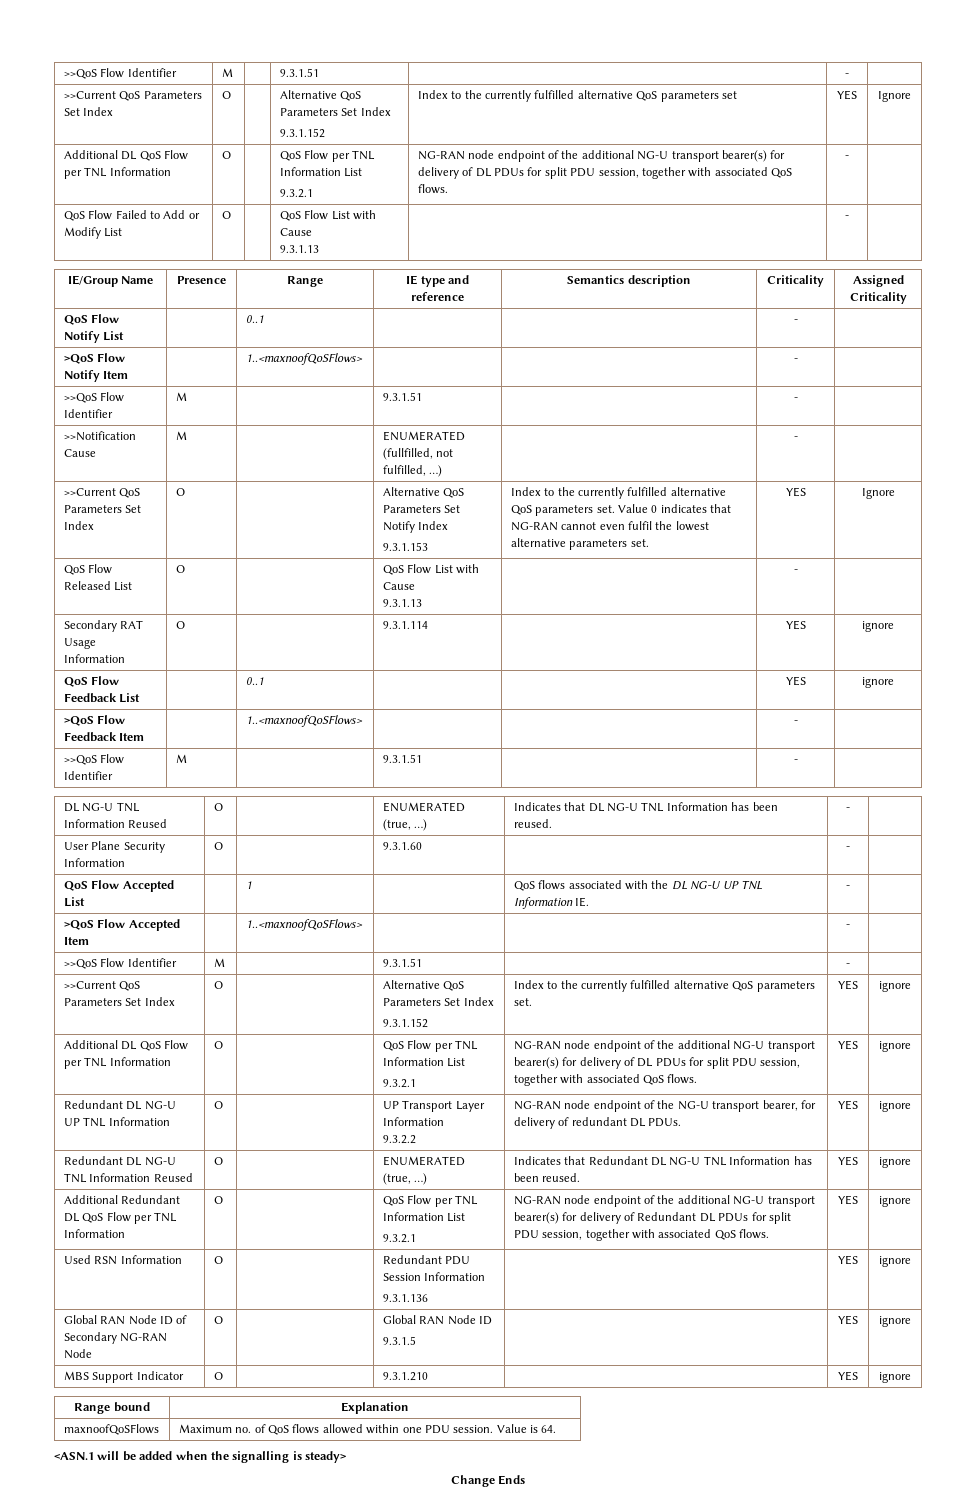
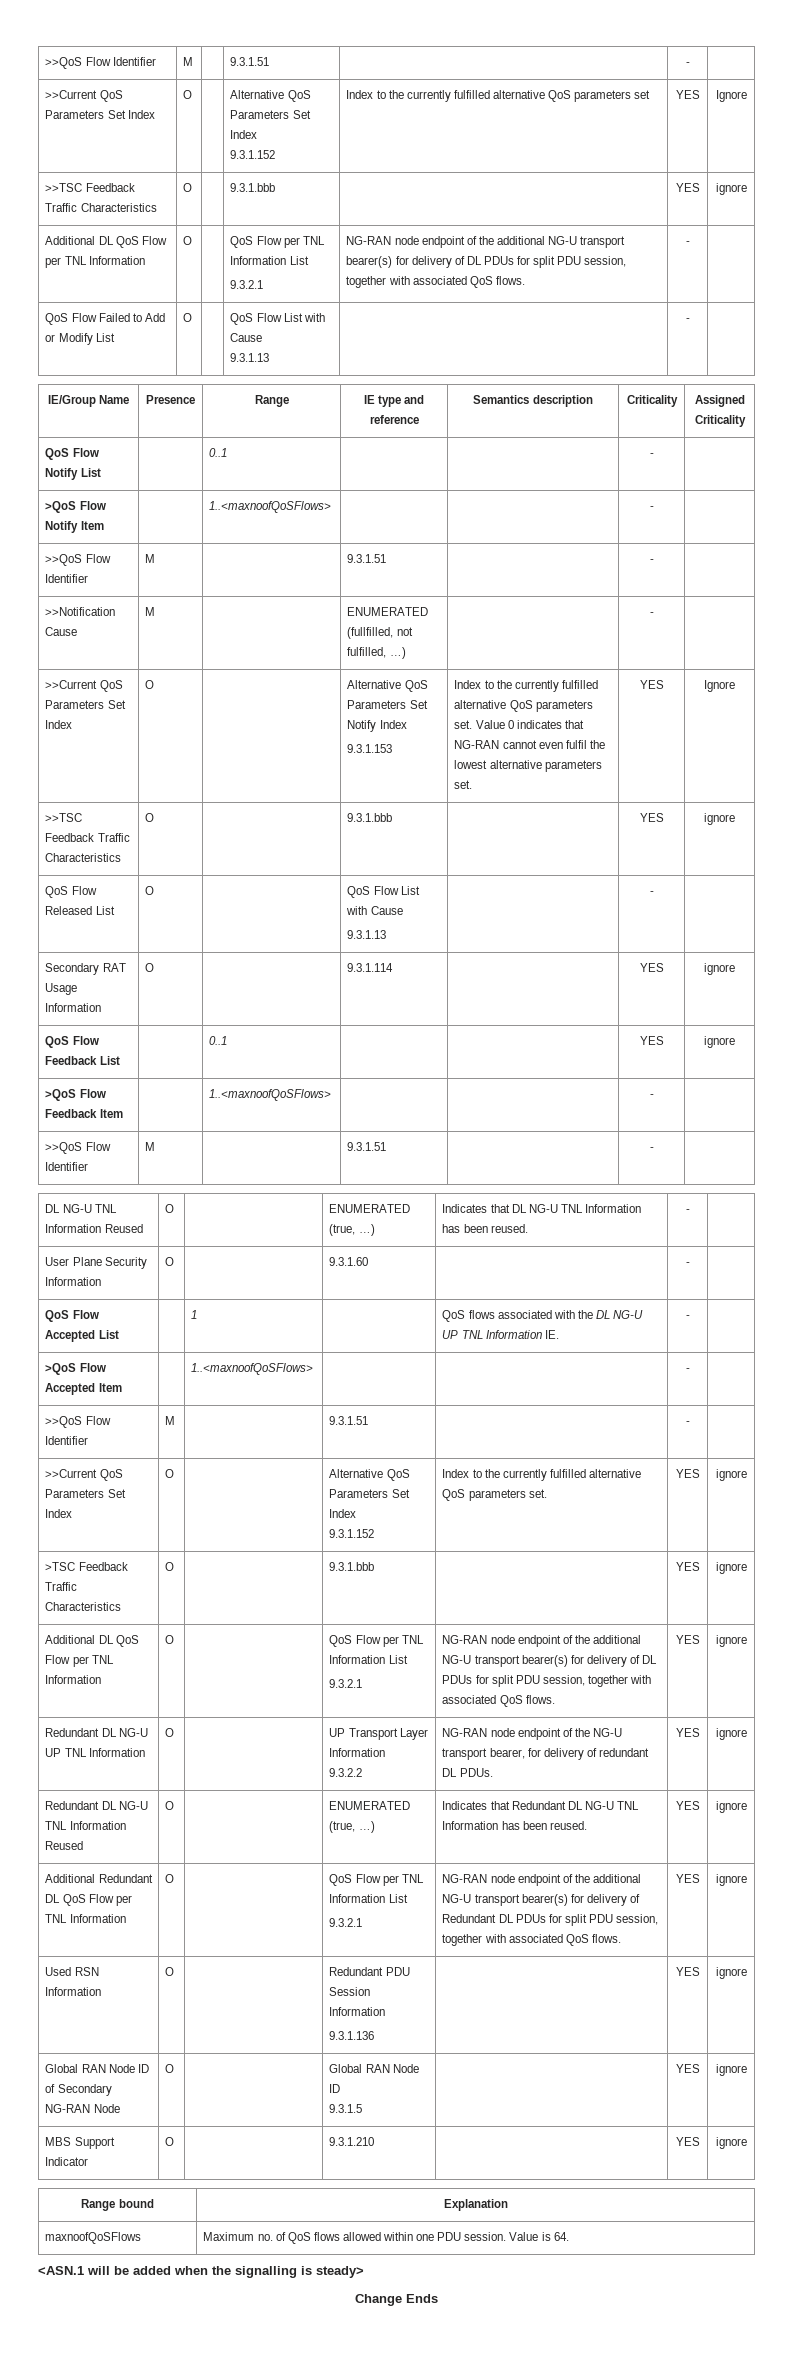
(911, 96) none -> [45,183,135,192] [45,203,157,212] [183,183,193,192] [230,183,276,192] [675,183,700,192] [715,183,747,195] // >>TSC Feedback Traffic Characteristics | O | | 9.3.1.bbb | | YES | ignore
(895, 493) none -> [45,813,83,822] [45,833,130,842] [45,853,122,862] [145,813,155,822] [347,813,393,822] [639,813,664,822] [704,813,735,825] // >>TSC Feedback Traffic Characteristics | O | | 9.3.1.bbb | | YES | ignore
(911, 986) none -> [45,1562,128,1571] [45,1582,78,1591] [45,1602,122,1611] [165,1562,175,1571] [329,1562,375,1571] [675,1562,700,1571] [715,1562,747,1574] // >TSC Feedback Traffic Characteristics | O | | 9.3.1.bbb | | YES | ignore

